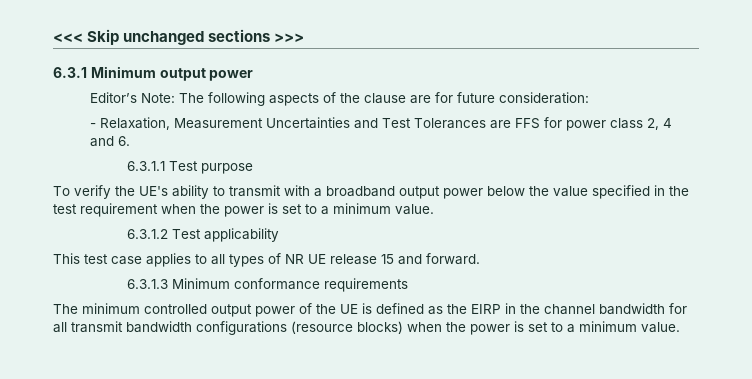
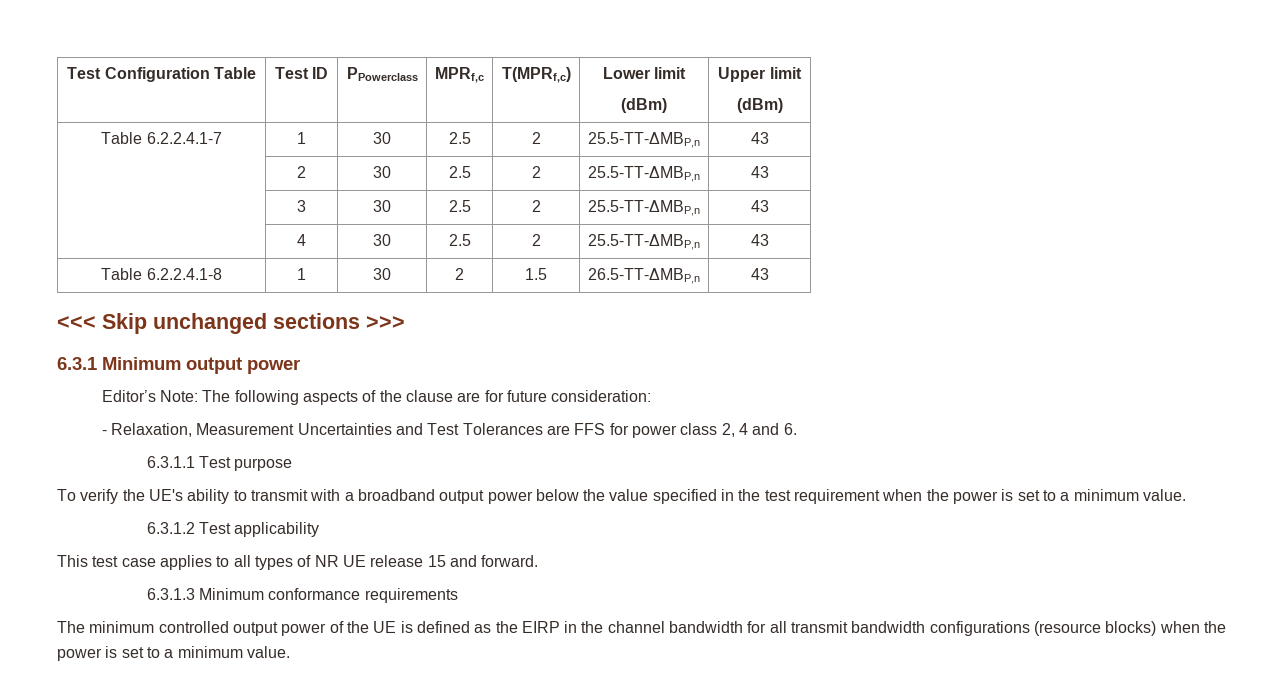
(53, 37) none -> [67,67,256,82] [274,67,329,79] [346,67,418,81] [435,67,484,83] [501,67,571,83] [602,67,687,79] [621,98,667,113] [718,67,802,82] [736,98,783,113] [101,132,222,144] [297,132,306,144] [373,132,391,144] [448,132,471,144] [531,132,541,144] [588,132,700,148] [750,132,769,144] [297,166,306,178] [373,166,391,178] [448,166,471,178] [531,166,541,178] [588,166,700,182] [750,166,769,178] [297,200,306,212] [373,200,391,212] [448,200,471,212] [531,200,541,212] [588,200,700,216] [750,200,769,212] [297,234,306,246] [373,234,391,246] [448,234,471,246] [531,234,541,246] [588,234,700,250] [750,234,769,246] [101,268,222,280] [297,268,306,280] [373,268,391,280] [455,268,464,280] [525,268,547,280] [588,268,700,284] [750,268,769,280] Test Configuration Table | Test ID | PPowerclass | MPRf,c | T(MPRf,c) | Lower limit // (dBm) | Upper limit // (dBm) // Table 6.2.2.4.1-7 | 1 | 30 | 2.5 | 2 | 25.5-TT-ΔMBP,n | 43 // | 2 | 30 | 2.5 | 2 | 25.5-TT-ΔMBP,n | 43 // | 3 | 30 | 2.5 | 2 | 25.5-TT-ΔMBP,n | 43 // | 4 | 30 | 2.5 | 2 | 25.5-TT-ΔMBP,n | 43 // Table 6.2.2.4.1-8 | 1 | 30 | 2 | 1.5 | 26.5-TT-ΔMBP,n | 43 //

